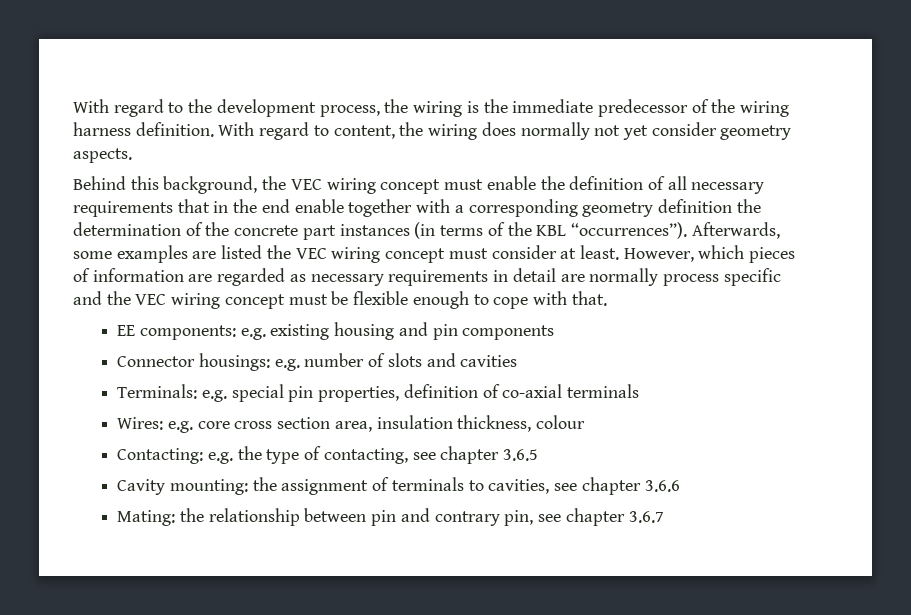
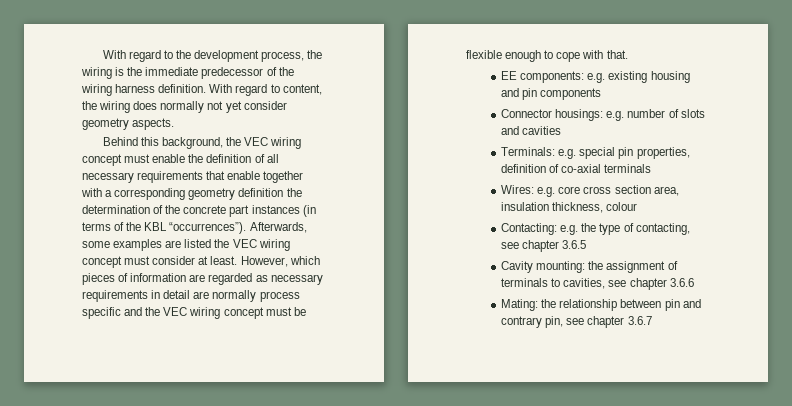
[213,199,290,213] in the end -> (226, 175) none

